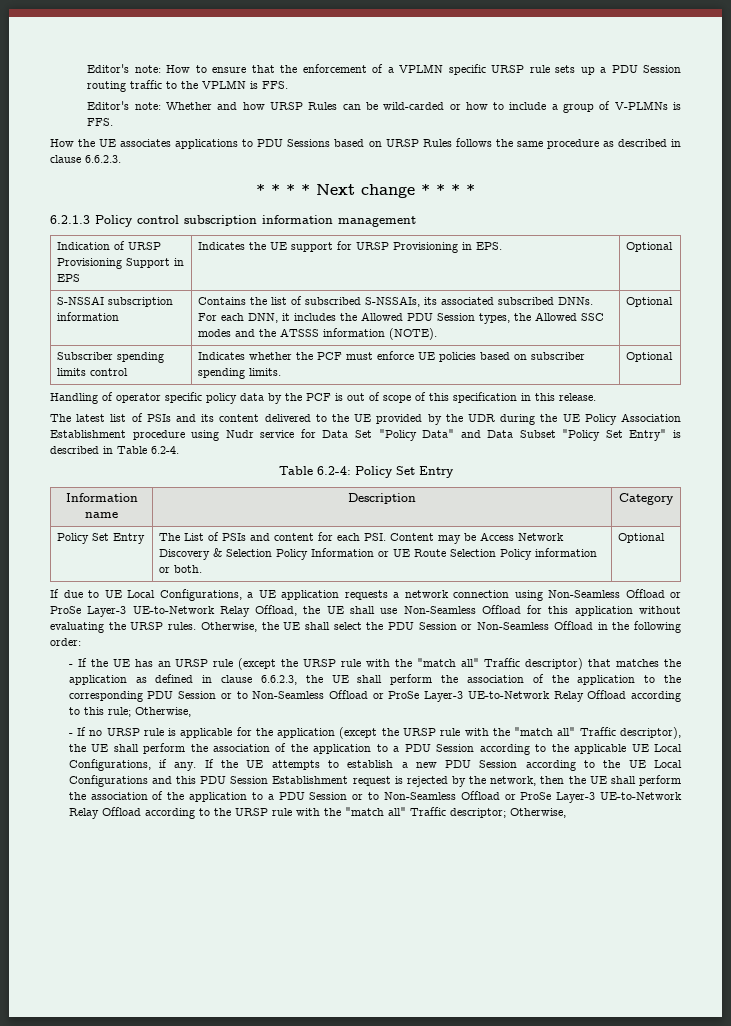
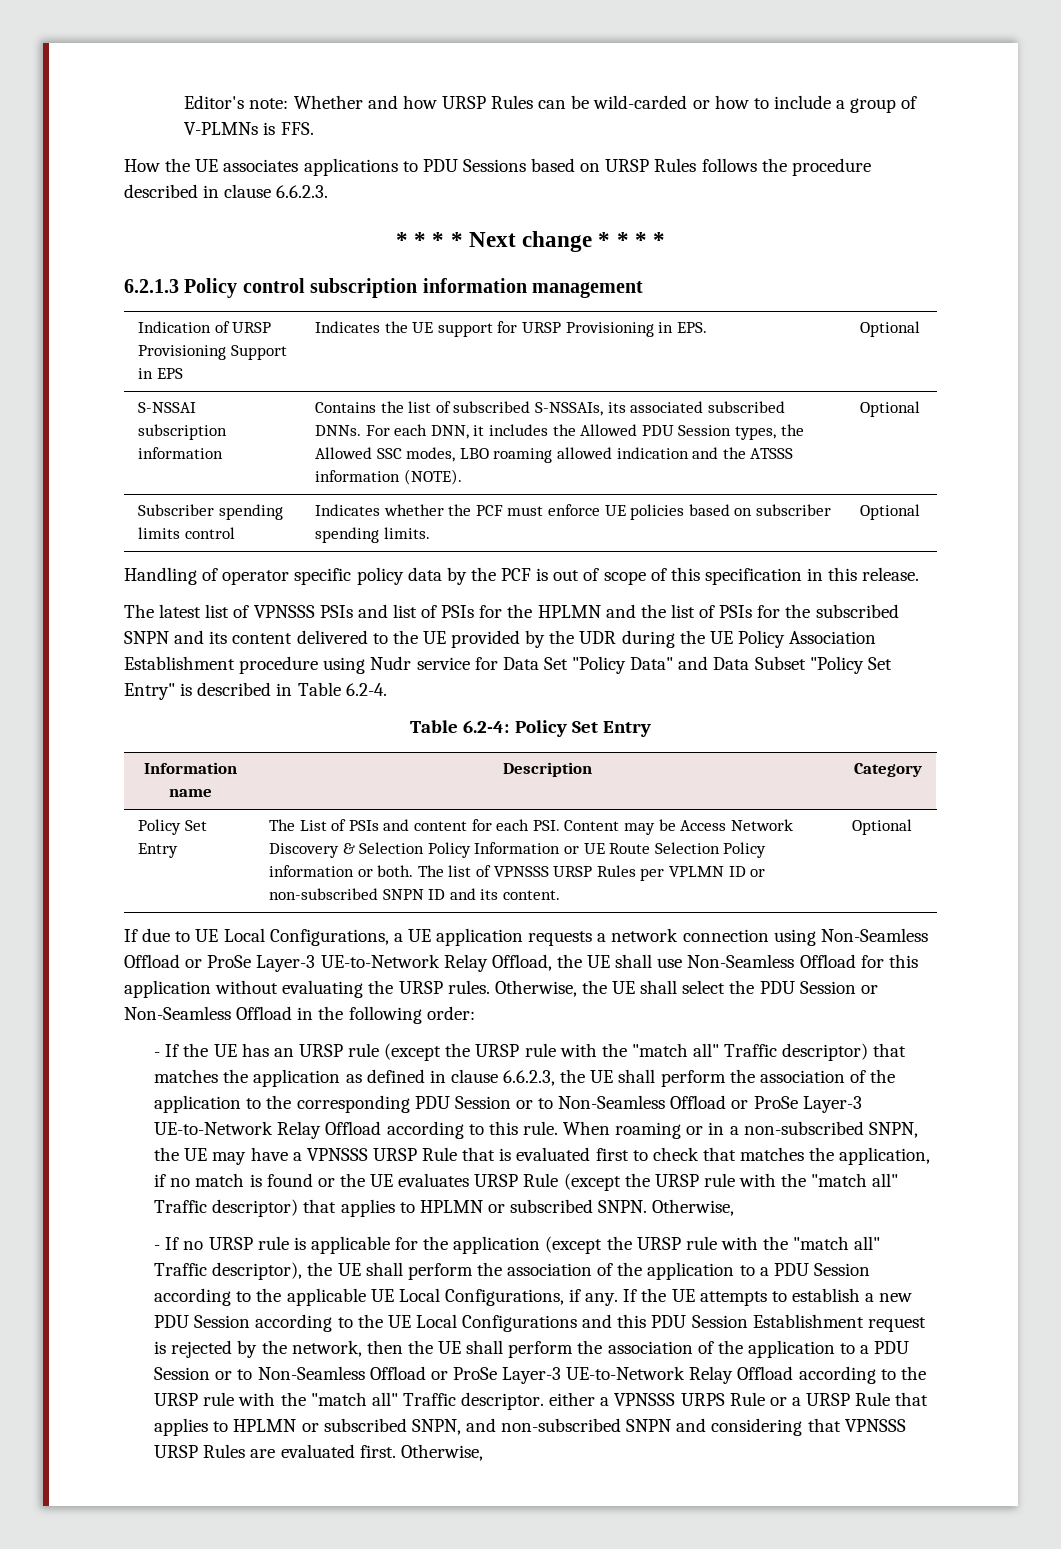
[87,64,682,75] [87,80,289,92] [87,101,161,110] Editor's note: How to ensure that the enforcement of a VPLMN specific URSP rule sets up a PDU Session routing traffic to the VPLMN is FFS. // Editor's note: -> [184,95,289,109] Editor's note:
[516,139,614,149] same procedure as -> [791,158,871,176] procedure
[197,329,231,337] modes -> [406,447,689,463] modes, LBO roaming allowed indication
[146,414,196,422] PSIs and -> [253,604,899,618] [124,630,205,644] VPNSSS PSIs and list of PSIs for the HPLMN and the list of PSIs for the subscribed SNPN and
(202, 569) none -> [417,865,766,881] [269,888,560,900] The list of VPNSSS URSP Rules per VPLMN ID or non-subscribed SNPN ID and its content.
[107,707,131,717] rule; -> [522,1121,918,1139] [154,1147,931,1165] [154,1173,899,1191] [154,1199,648,1217] rule. When roaming or in a non-subscribed SNPN, the UE may have a VPNSSS URSP Rule that is evaluated first to check that matches the application, if no match is found or the UE evaluates URSP Rule (except the URSP rule with the "match all" Traffic descriptor) that applies to HPLMN or subscribed SNPN.
[449,808,506,818] descriptor; -> [461,1392,929,1410] [154,1418,906,1436] [154,1444,396,1458] descriptor. either a VPNSSS URPS Rule or a URSP Rule that applies to HPLMN or subscribed SNPN, and non-subscribed SNPN and considering that VPNSSS URSP Rules are evaluated first.

